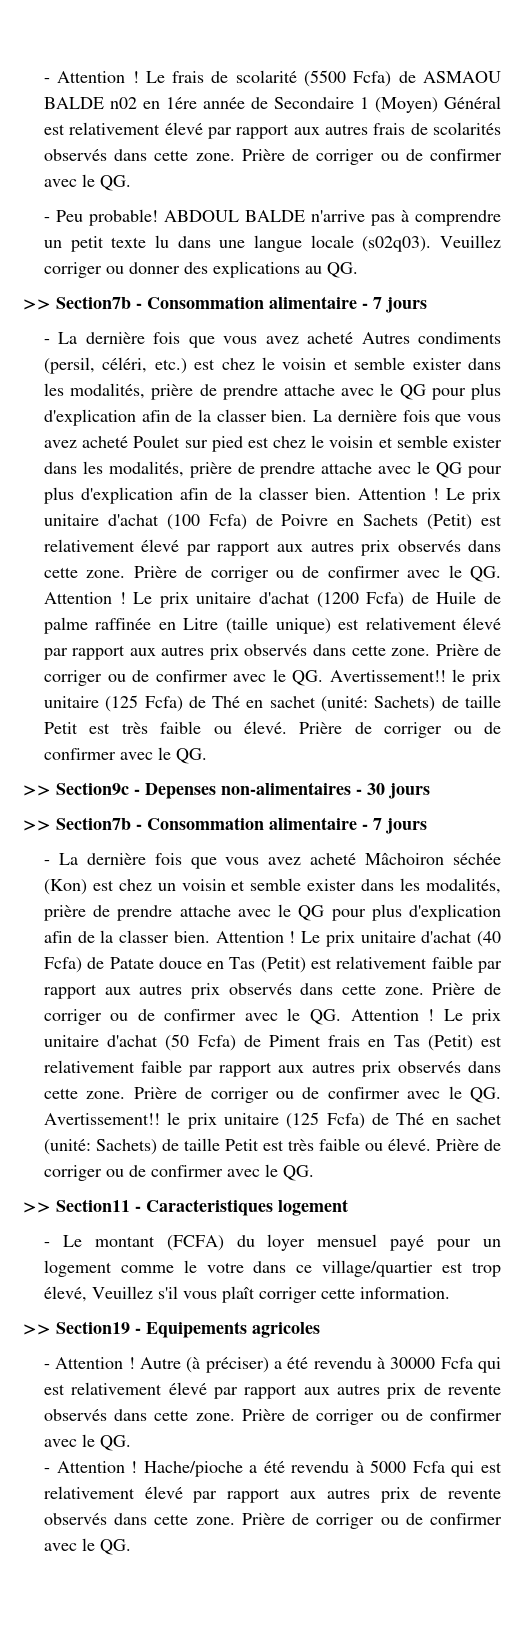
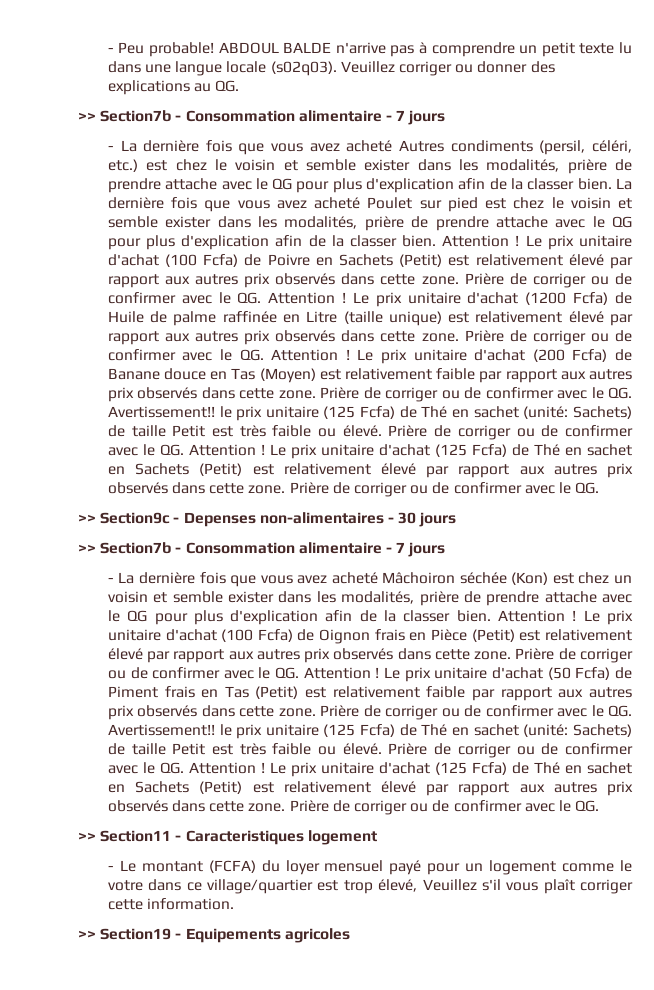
[43,70,501,87] [43,96,502,113] [43,122,501,139] [43,149,503,165] [43,174,131,191] [43,217,50,222] - Attention ! Le frais de scolarité (5500 Fcfa) de ASMAOU BALDE n02 en 1ére année de Secondaire 1 (Moyen) Général est relativement élevé par rapport aux autres frais de scolarités observés dans cette zone. Prière de corriger ou de confirmer avec le QG. // - -> [107,48,114,53] -
(324, 678) none -> [271,349,633,364] [107,368,632,383] [107,387,632,402] Attention ! Le prix unitaire d'achat (200 Fcfa) de Banane douce en Tas (Moyen) est relativement faible par rapport aux autres prix observés dans cette zone. Prière de corriger ou de confirmer avec le QG.
(207, 756) none -> [188,444,632,459] [107,463,633,478] [107,482,600,497] Attention ! Le prix unitaire d'achat (125 Fcfa) de Thé en sachet en Sachets (Petit) est relativement élevé par rapport aux autres prix observés dans cette zone. Prière de corriger ou de confirmer avec le QG.
[476,931,501,947] [43,956,473,973] (40 Fcfa) de Patate douce en Tas (Petit) est relativement faible -> [221,629,632,644] [107,648,143,660] (100 Fcfa) de Oignon frais en Pièce (Petit) est relativement élevé
(314, 1173) none -> [188,762,632,777] [107,781,633,796] [107,800,600,815] Attention ! Le prix unitaire d'achat (125 Fcfa) de Thé en sachet en Sachets (Petit) est relativement élevé par rapport aux autres prix observés dans cette zone. Prière de corriger ou de confirmer avec le QG.
[43,1357,501,1373] [43,1382,501,1399] [43,1409,503,1425] [43,1434,131,1451] [43,1460,502,1477] [43,1486,501,1503] [43,1513,503,1529] [43,1538,131,1555] // - Attention ! Autre (à préciser) a été revendu à 30000 Fcfa qui est relativement élevé par rapport aux autres prix de revente observés dans cette zone. Prière de corriger ou de confirmer avec le QG. // - Attention ! Hache/pioche a été revendu à 5000 Fcfa qui est relativement élevé par rapport aux autres prix de revente observés dans cette zone. Prière de corriger ou de confirmer avec le QG. -> (350, 935) none

